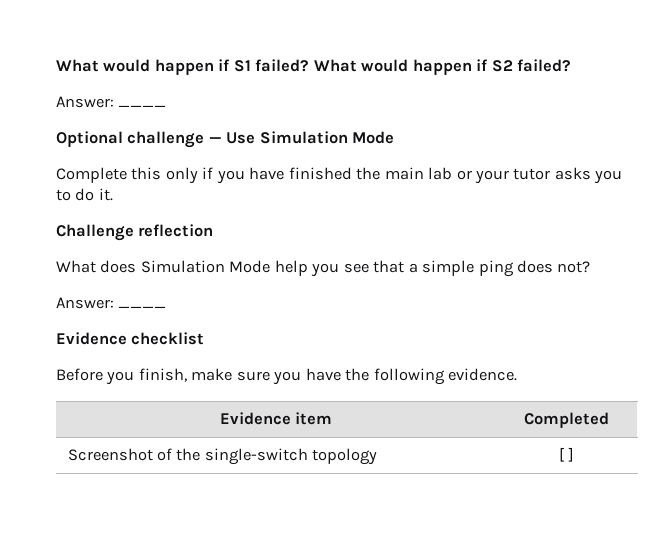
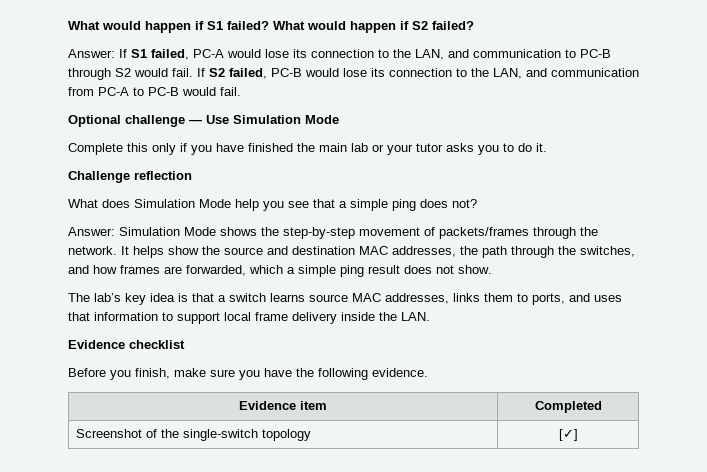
[118,105,167,107] ____ -> [119,49,611,60] [68,68,639,80] [68,87,241,96] If S1 failed, PC-A would lose its connection to the LAN, and communication to PC-B through S2 would fail. If S2 failed, PC-B would lose its connection to the LAN, and communication from PC-A to PC-B would fail.
[118,306,167,308] ____ -> [119,227,598,239] [68,246,635,258] [68,265,492,277] [68,293,622,305] [68,312,430,324] Simulation Mode shows the step-by-step movement of packets/frames through the network. It helps show the source and destination MAC addresses, the path through the switches, and how frames are forwarded, which a simple ping result does not show. // The lab’s key idea is that a switch learns source MAC addresses, links them to ports, and uses that information to support local frame delivery inside the LAN.
[559,447,574,462] [ ] -> [558,429,578,441] [✓]

